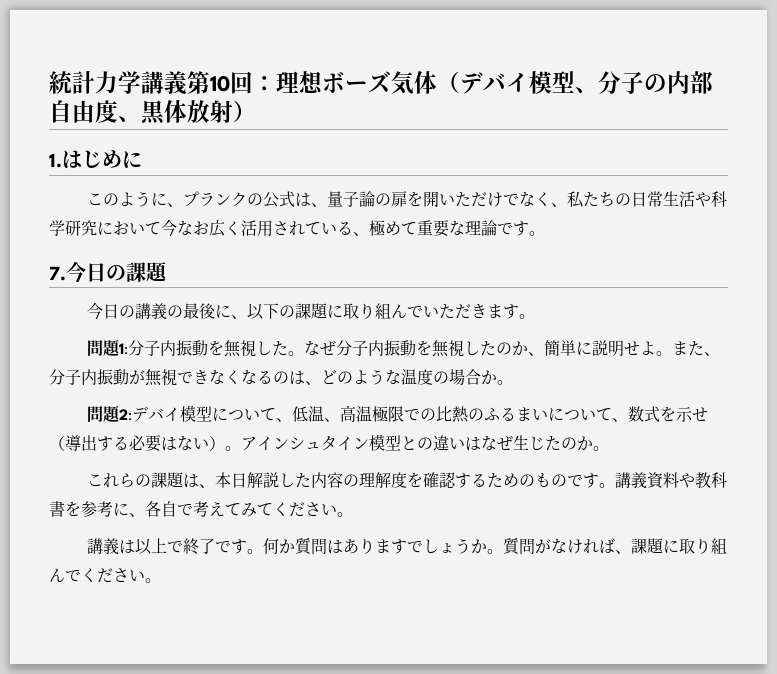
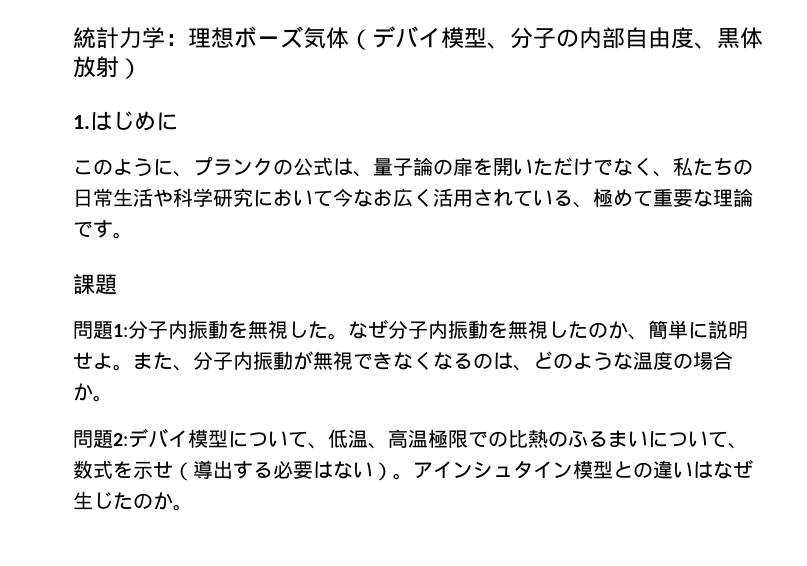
[141,71,253,95] 講義第10回 -> (165, 38) none
[49,261,168,283] [87,302,536,320] 7.今日の課題 // 今日の講義の最後に、以下の課題に取り組んでいただきます。 -> [73,274,117,295] 課題
[87,472,728,489] [49,501,353,517] [87,538,728,555] [49,568,161,583] // これらの課題は、本日解説した内容の理解度を確認するためのものです。講義資料や教科書を参考に、各自で考えてみてください。 // 講義は以上で終了です。何か質問はありますでしょうか。質問がなければ、課題に取り組んでください。 -> (193, 507) none

